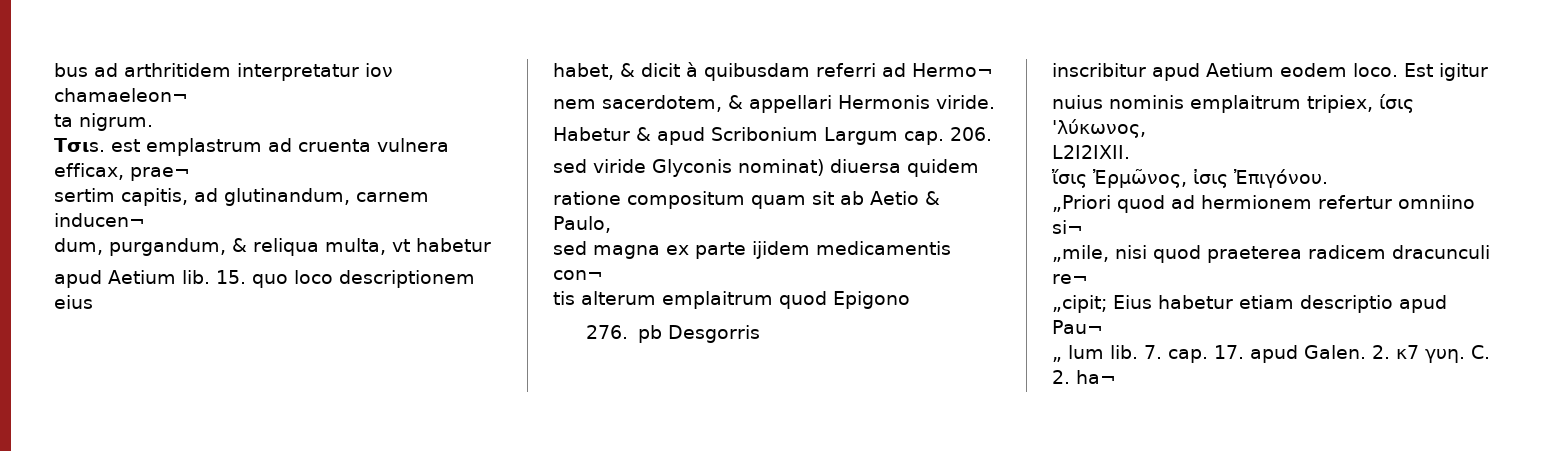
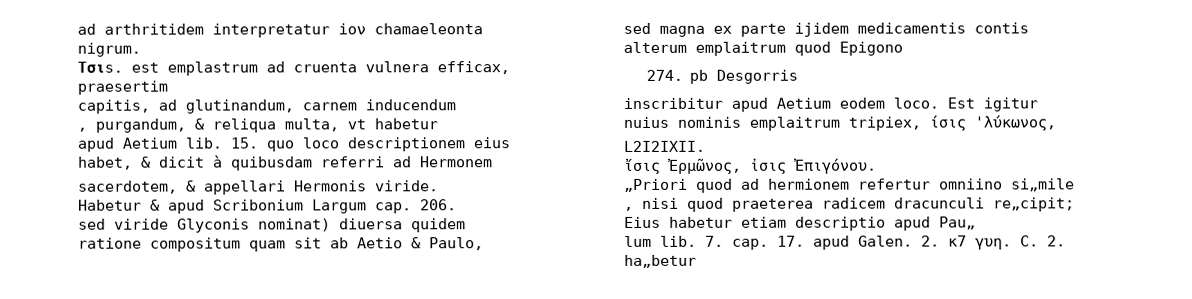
[54,63,88,77] bus -> (77, 29) none
[54,88,188,102] [54,114,73,127] chamaeleon¬ // ta -> [374,23,483,35] chamaeleonta //
[130,167,190,181] [54,188,115,202] prae¬ // sertim -> [77,80,168,95] praesertim //
[54,213,145,227] [54,238,103,255] inducen¬ // dum, -> [365,99,456,111] [77,127,87,132] inducendum // ,
[912,63,993,77] [553,99,596,109] Hermo¬ // nem -> [420,156,493,168] Hermonem //
[553,270,603,280] [553,291,575,305] con¬ // tis -> [974,22,1029,34] contis //
[586,325,629,339] 276. -> [645,69,683,81] 274.
[1052,220,1083,234] [1052,245,1109,262] si¬ // „mile, -> [1011,178,1075,192] [624,206,634,211] si„mile // ,
[1052,274,1088,284] [1052,295,1107,313] re¬ // „cipit; -> [993,197,1075,212] re„cipit; //
[1052,320,1103,334] [1052,357,1062,362] Pau¬ // „ -> [939,216,976,230] Pau„ //
[1076,370,1116,384] ha¬ -> [624,254,697,268] ha„betur

